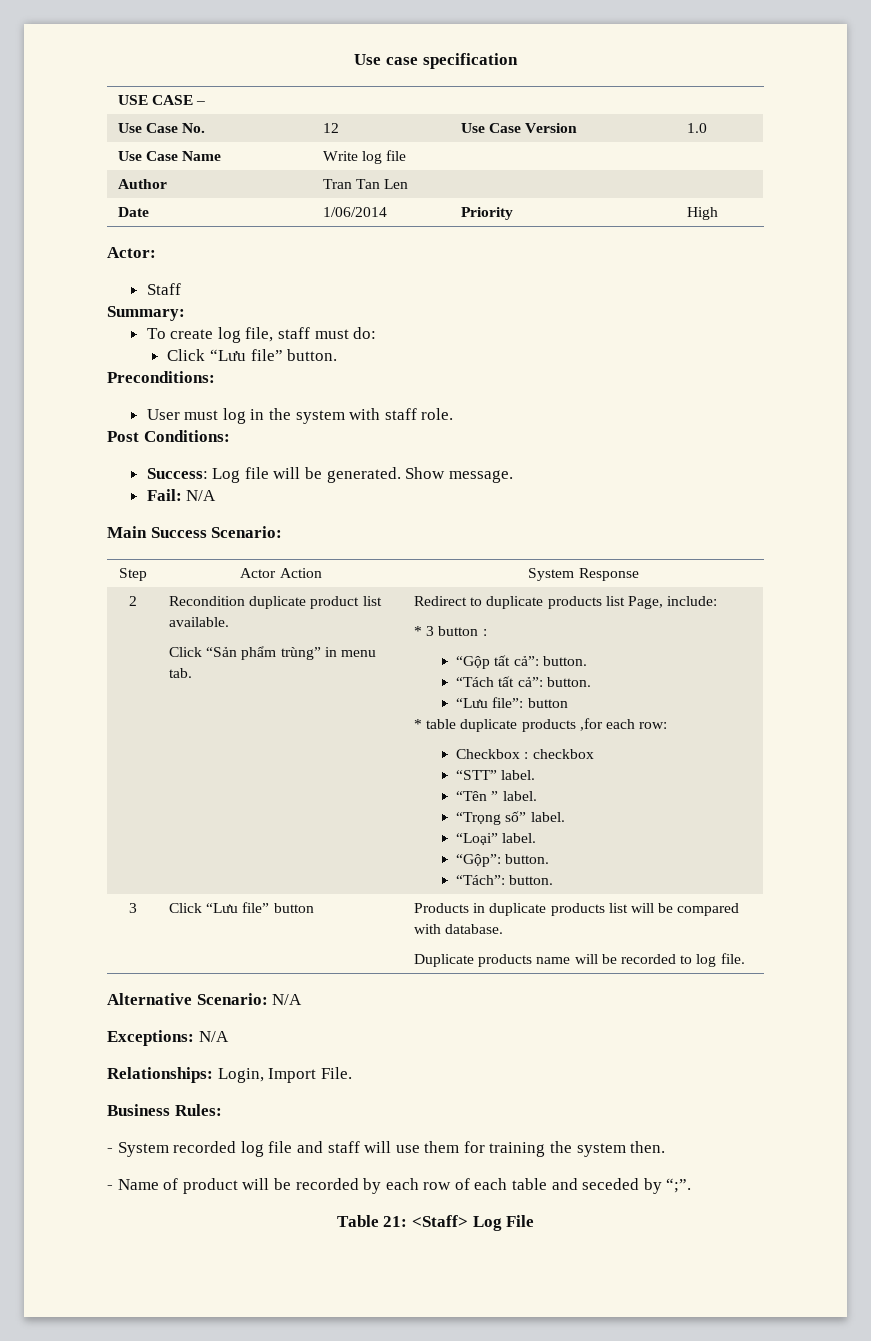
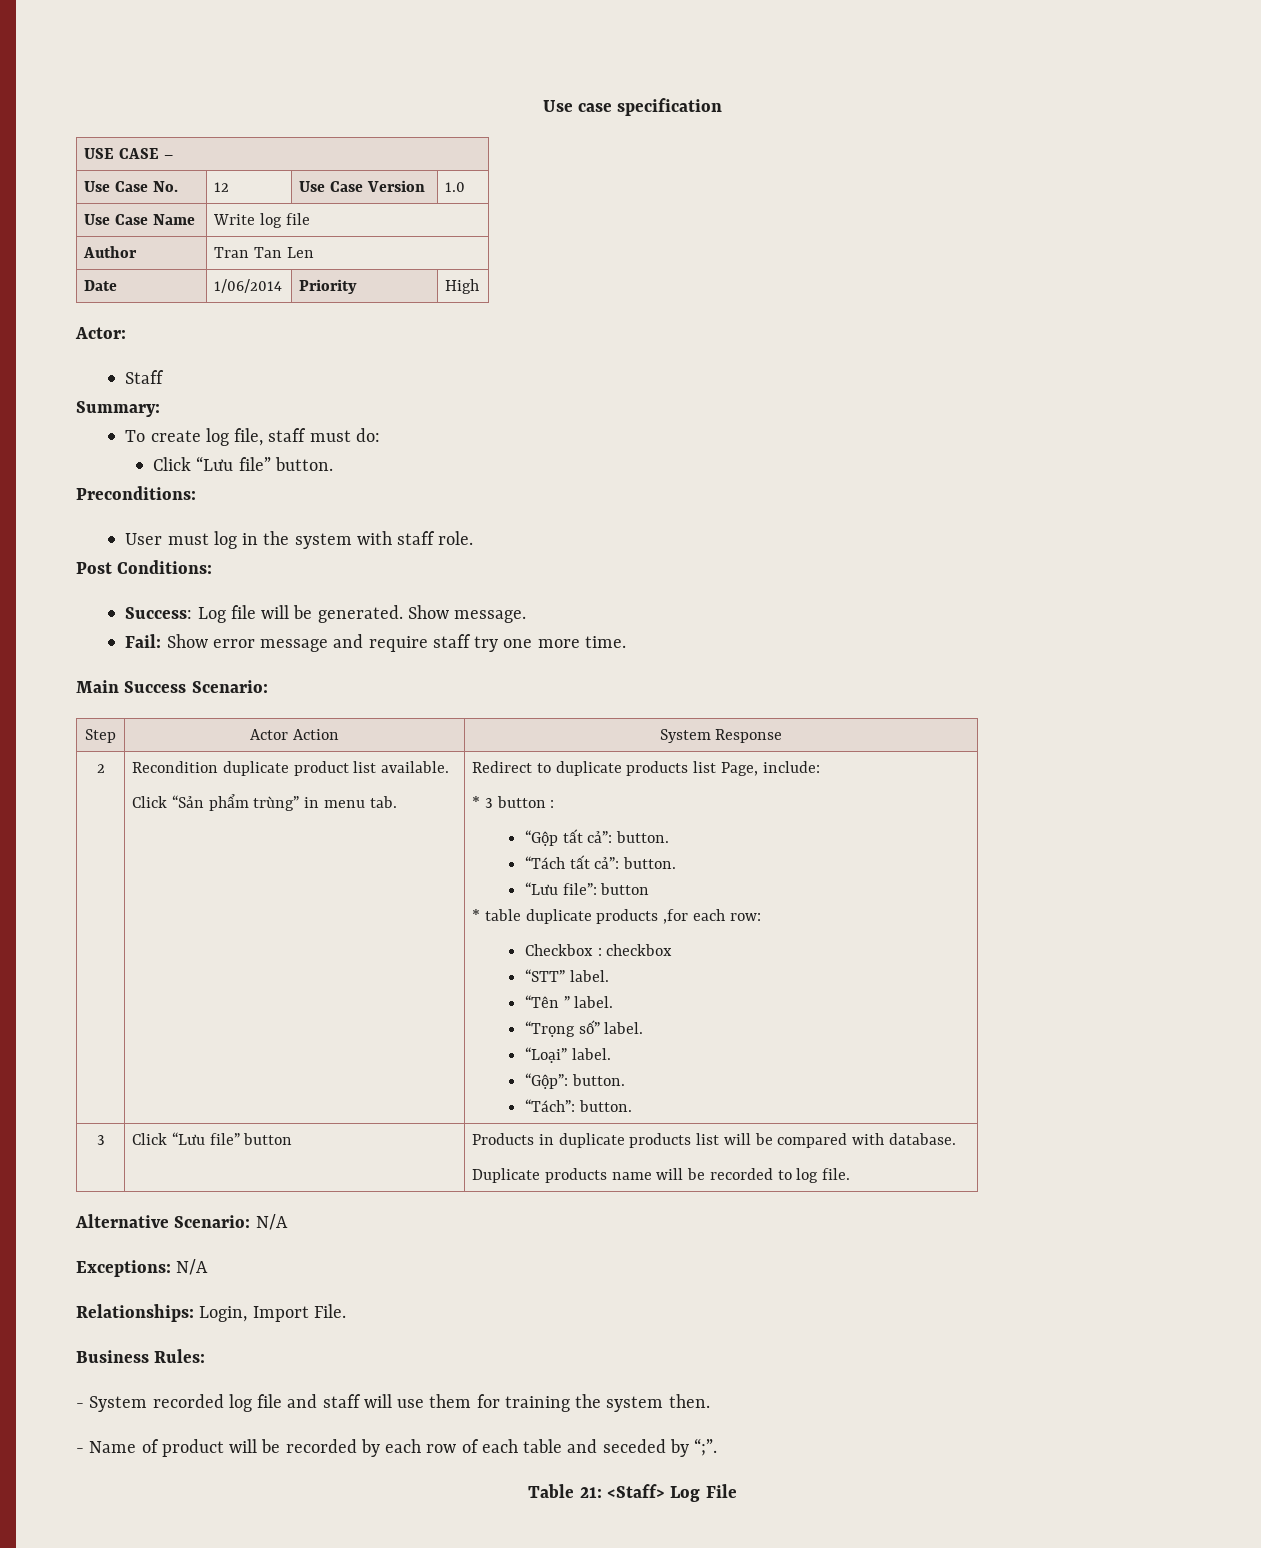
[186,490,217,501] N/A -> [166,634,626,652] Show error message and require staff try one more time.

